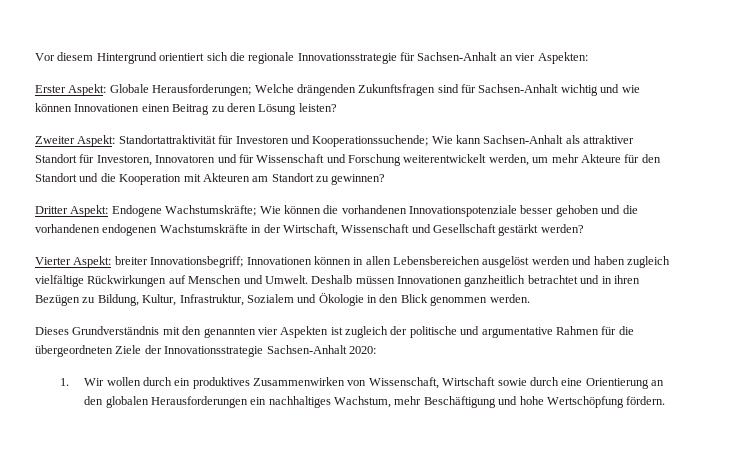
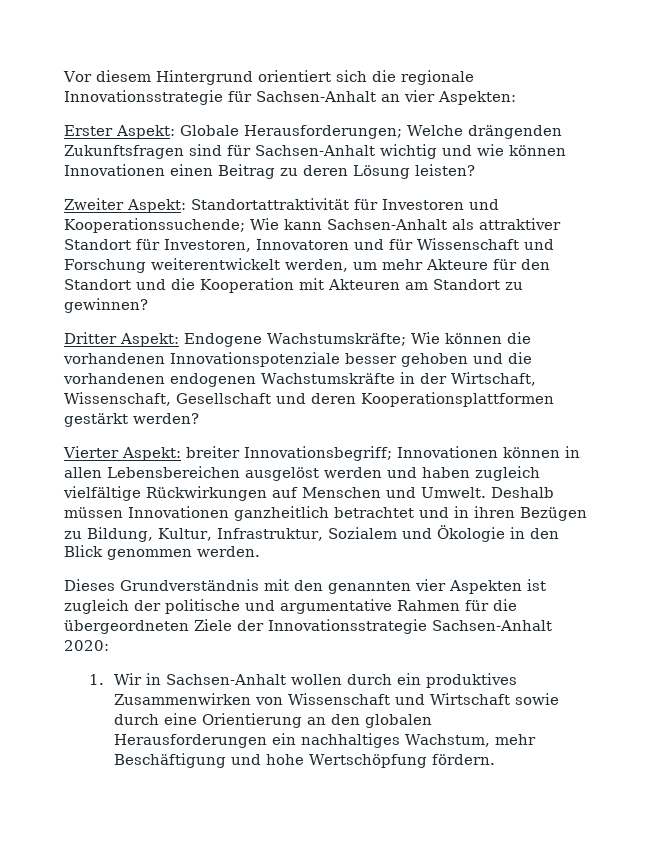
[341,224,496,233] Wissenschaft und Gesellschaft -> [64,392,554,407] Wissenschaft, Gesellschaft und deren Kooperationsplattformen
(105, 382) none -> [146,673,287,685] in Sachsen-Anhalt
[368,377,439,389] Wissenschaft, -> [288,693,426,705] Wissenschaft und

